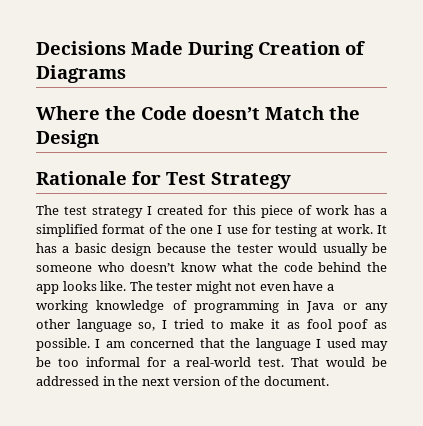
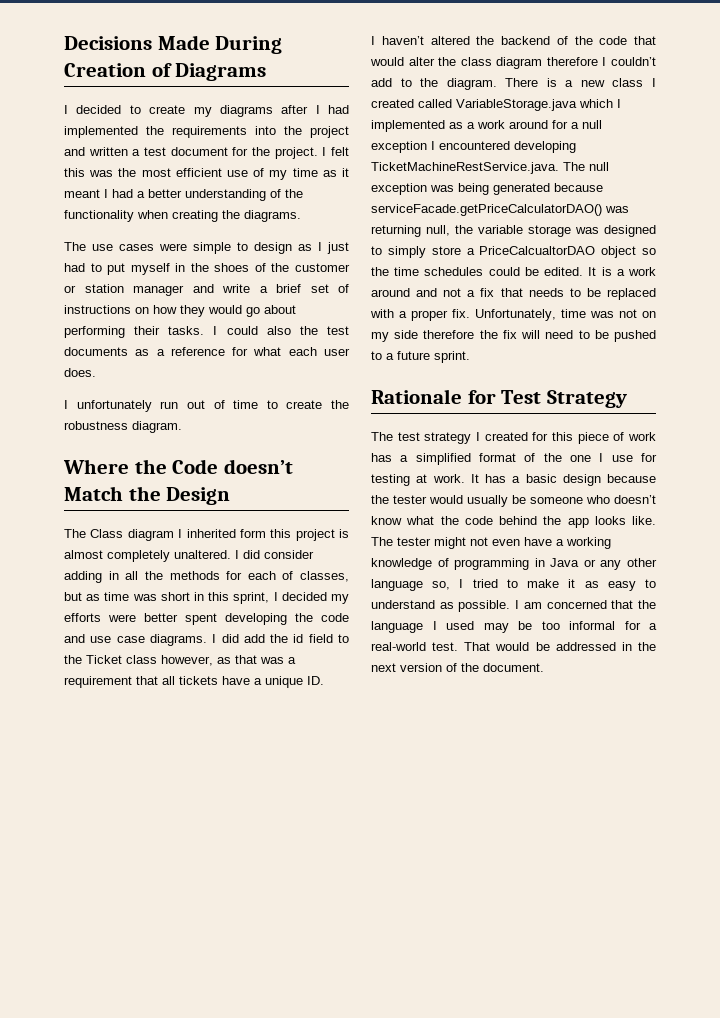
(126, 74) none -> [64,105,349,117] [64,126,349,138] [64,147,349,159] [64,168,349,180] [64,189,303,201] [64,210,301,222] [64,242,349,254] [64,263,350,275] [64,284,349,296] [64,305,296,317] [64,326,349,338] [64,347,350,356] [64,368,96,377] [64,400,349,412] [64,421,182,433] // I decided to create my diagrams after I had implemented the requirements into the project and written a test document for the project. I felt this was the most efficient use of my time as it meant I had a better understanding of the functionality when creating the diagrams. // The use cases were simple to design as I just had to put myself in the shoes of the customer or station manager and write a brief set of instructions on how they would go about performing their tasks. I could also the test documents as a reference for what each user does. // I unfortunately run out of time to create the robustness diagram.
(99, 139) none -> [64,529,349,541] [64,550,314,562] [64,571,349,583] [64,592,349,604] [64,613,349,625] [64,634,350,646] [64,655,296,666] [64,676,324,688] [371,36,656,45] [370,57,656,69] [371,78,656,90] [371,99,621,111] [371,120,602,132] [371,141,576,153] [371,162,609,174] [371,183,603,195] [371,204,629,216] [371,225,656,237] [371,246,656,258] [371,267,656,276] [371,288,656,300] [370,309,656,321] [371,330,656,342] [371,351,470,363] // The Class diagram I inherited form this project is almost completely unaltered. I did consider adding in all the methods for each of classes, but as time was short in this sprint, I decided my efforts were better spent developing the code and use case diagrams. I did add the id field to the Ticket class however, as that was a requirement that all tickets have a unique ID. // I haven’t altered the backend of the code that would alter the class diagram therefore I couldn’t add to the diagram. There is a new class I created called VariableStorage.java which I implemented as a work around for a null exception I encountered developing TicketMachineRestService.java. The null exception was being generated because serviceFacade.getPriceCalculatorDAO() was returning null, the variable storage was designed to simply store a PriceCalcualtorDAO object so the time schedules could be edited. It is a work around and not a fix that needs to be replaced with a proper fix. Unfortunately, time was not on my side therefore the fix will need to be pushed to a future sprint.
[306,319,369,332] fool poof -> [607,579,656,591] [371,600,435,609] easy to understand

